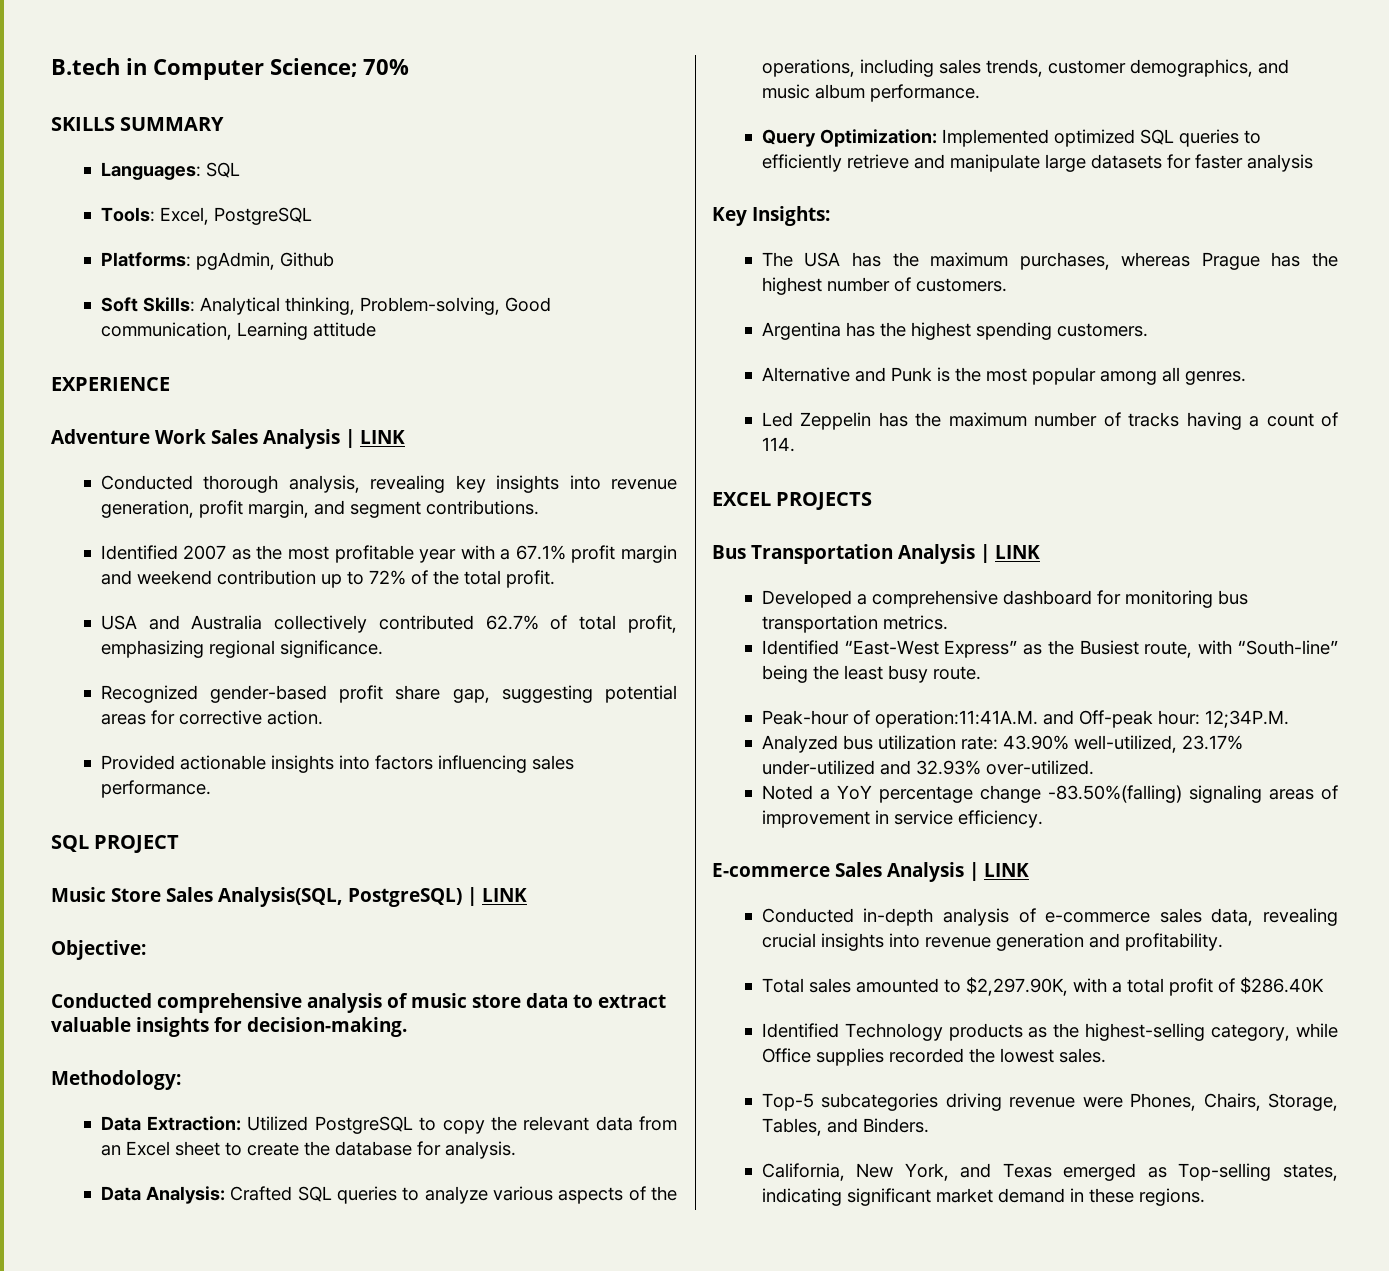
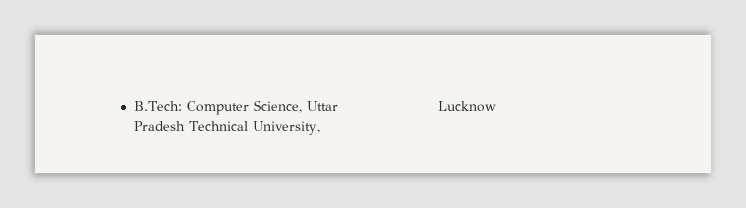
[51,58,409,80] [51,117,225,131] [100,162,240,180] [100,207,312,225] [100,252,334,270] [100,297,551,315] [100,322,376,340] [51,377,170,391] [51,429,405,449] [100,475,677,493] [100,500,539,518] [100,545,677,563] [100,570,555,588] [100,615,677,633] [100,640,383,658] [100,685,677,703] [100,710,323,725] [100,755,574,773] [100,780,211,798] [51,835,180,853] [51,887,527,907] [51,940,146,960] [51,993,666,1013] [51,1017,407,1037] [51,1070,181,1090] [100,1116,678,1134] [100,1141,516,1159] [100,1186,677,1204] [761,59,1289,77] [761,84,980,102] [761,129,1261,147] [761,154,1313,172] [712,206,830,226] [761,252,1338,270] [761,277,1007,295] [761,322,1148,340] [761,367,1246,385] [761,412,1338,430] [761,437,795,452] [712,492,873,510] [712,544,1040,564] [761,590,1248,608] [761,615,948,633] [761,640,1338,658] [761,665,981,683] [761,710,1289,728] [761,735,1243,753] [761,760,1094,775] [761,785,1338,803] [761,810,1043,828] [712,862,1029,882] [761,908,1338,926] [761,933,1223,951] [761,977,1324,996] [761,1023,1338,1041] [761,1048,1106,1066] [761,1093,1338,1111] [761,1118,929,1136] [761,1163,1338,1181] [761,1188,1205,1206] B.tech in Computer Science; 70% // SKILLS SUMMARY // Languages: SQL // Tools: Excel, PostgreSQL // Platforms: pgAdmin, Github // Soft Skills: Analytical thinking, Problem-solving, Good communication, Learning attitude // EXPERIENCE // Adventure Work Sales Analysis | LINK // Conducted thorough analysis, revealing key insights into revenue generation, profit margin, and segment contributions. // Identified 2007 as the most profitable year with a 67.1% profit margin and weekend contribution up to 72% of the total profit. // USA and Australia collectively contributed 62.7% of total profit, emphasizing regional significance. // Recognized gender-based profit share gap, suggesting potential areas for corrective action. // Provided actionable insights into factors influencing sales performance. // SQL PROJECT // Music Store Sales Analysis(SQL, PostgreSQL) | LINK // Objective: // Conducted comprehensive analysis of music store data to extract valuable insights for decision-making. // Methodology: // Data Extraction: Utilized PostgreSQL to copy the relevant data from an Excel sheet to create the database for analysis. // Data Analysis: Crafted SQL queries to analyze various aspects of the operations, including sales trends, customer demographics, and music album performance. // Query Optimization: Implemented optimized SQL queries to efficiently retrieve and manipulate large datasets for faster analysis // Key Insights: // The USA has the maximum purchases, whereas Prague has the highest number of customers. // Argentina has the highest spending customers. // Alternative and Punk is the most popular among all genres. // Led Zeppelin has the maximum number of tracks having a count of 114. // EXCEL PROJECTS // Bus Transportation Analysis | LINK // Developed a comprehensive dashboard for monitoring bus transportation metrics. // Identified “East-West Express” as the Busiest route, with “South-line” being the least busy route. // Peak-hour of operation:11:41A.M. and Off-peak hour: 12;34P.M. // Analyzed bus utilization rate: 43.90% well-utilized, 23.17% under-utilized and 32.93% over-utilized. // Noted a YoY percentage change -83.50%(falling) signaling areas of improvement in service efficiency. // E-commerce Sales Analysis | LINK // Conducted in-depth analysis of e-commerce sales data, revealing crucial insights into revenue generation and profitability. // Total sales amounted to $2,297.90K, with a total profit of $286.40K // Identified Technology products as the highest-selling category, while Office supplies recorded the lowest sales. // Top-5 subcategories driving revenue were Phones, Chairs, Storage, Tables, and Binders. // California, New York, and Texas emerged as Top-selling states, indicating significant market demand in these regions. -> [133,100,338,115] [133,121,320,135] [437,101,496,112] B.Tech: Computer Science, Uttar Pradesh Technical University, Lucknow

